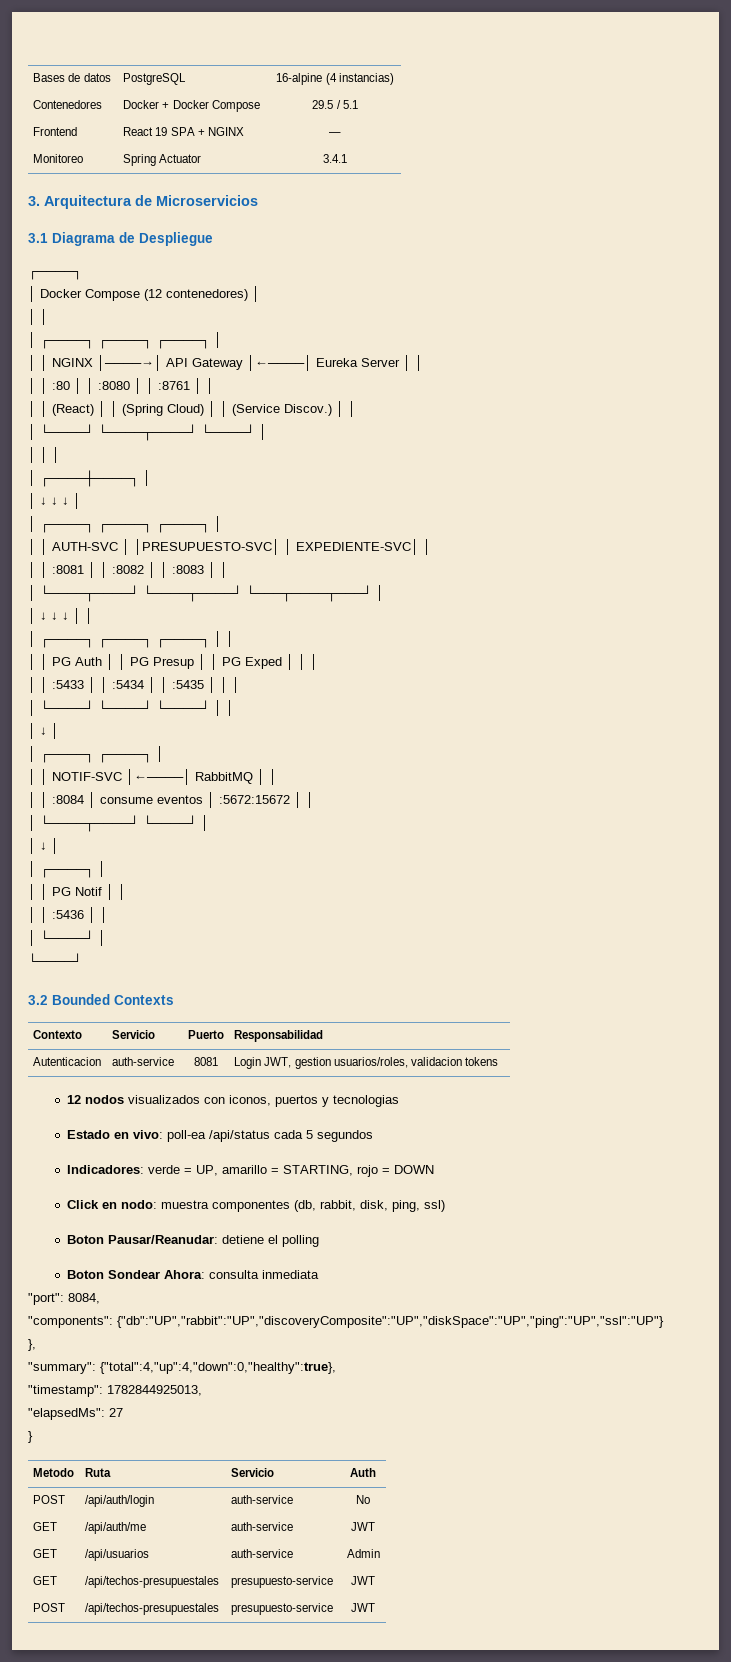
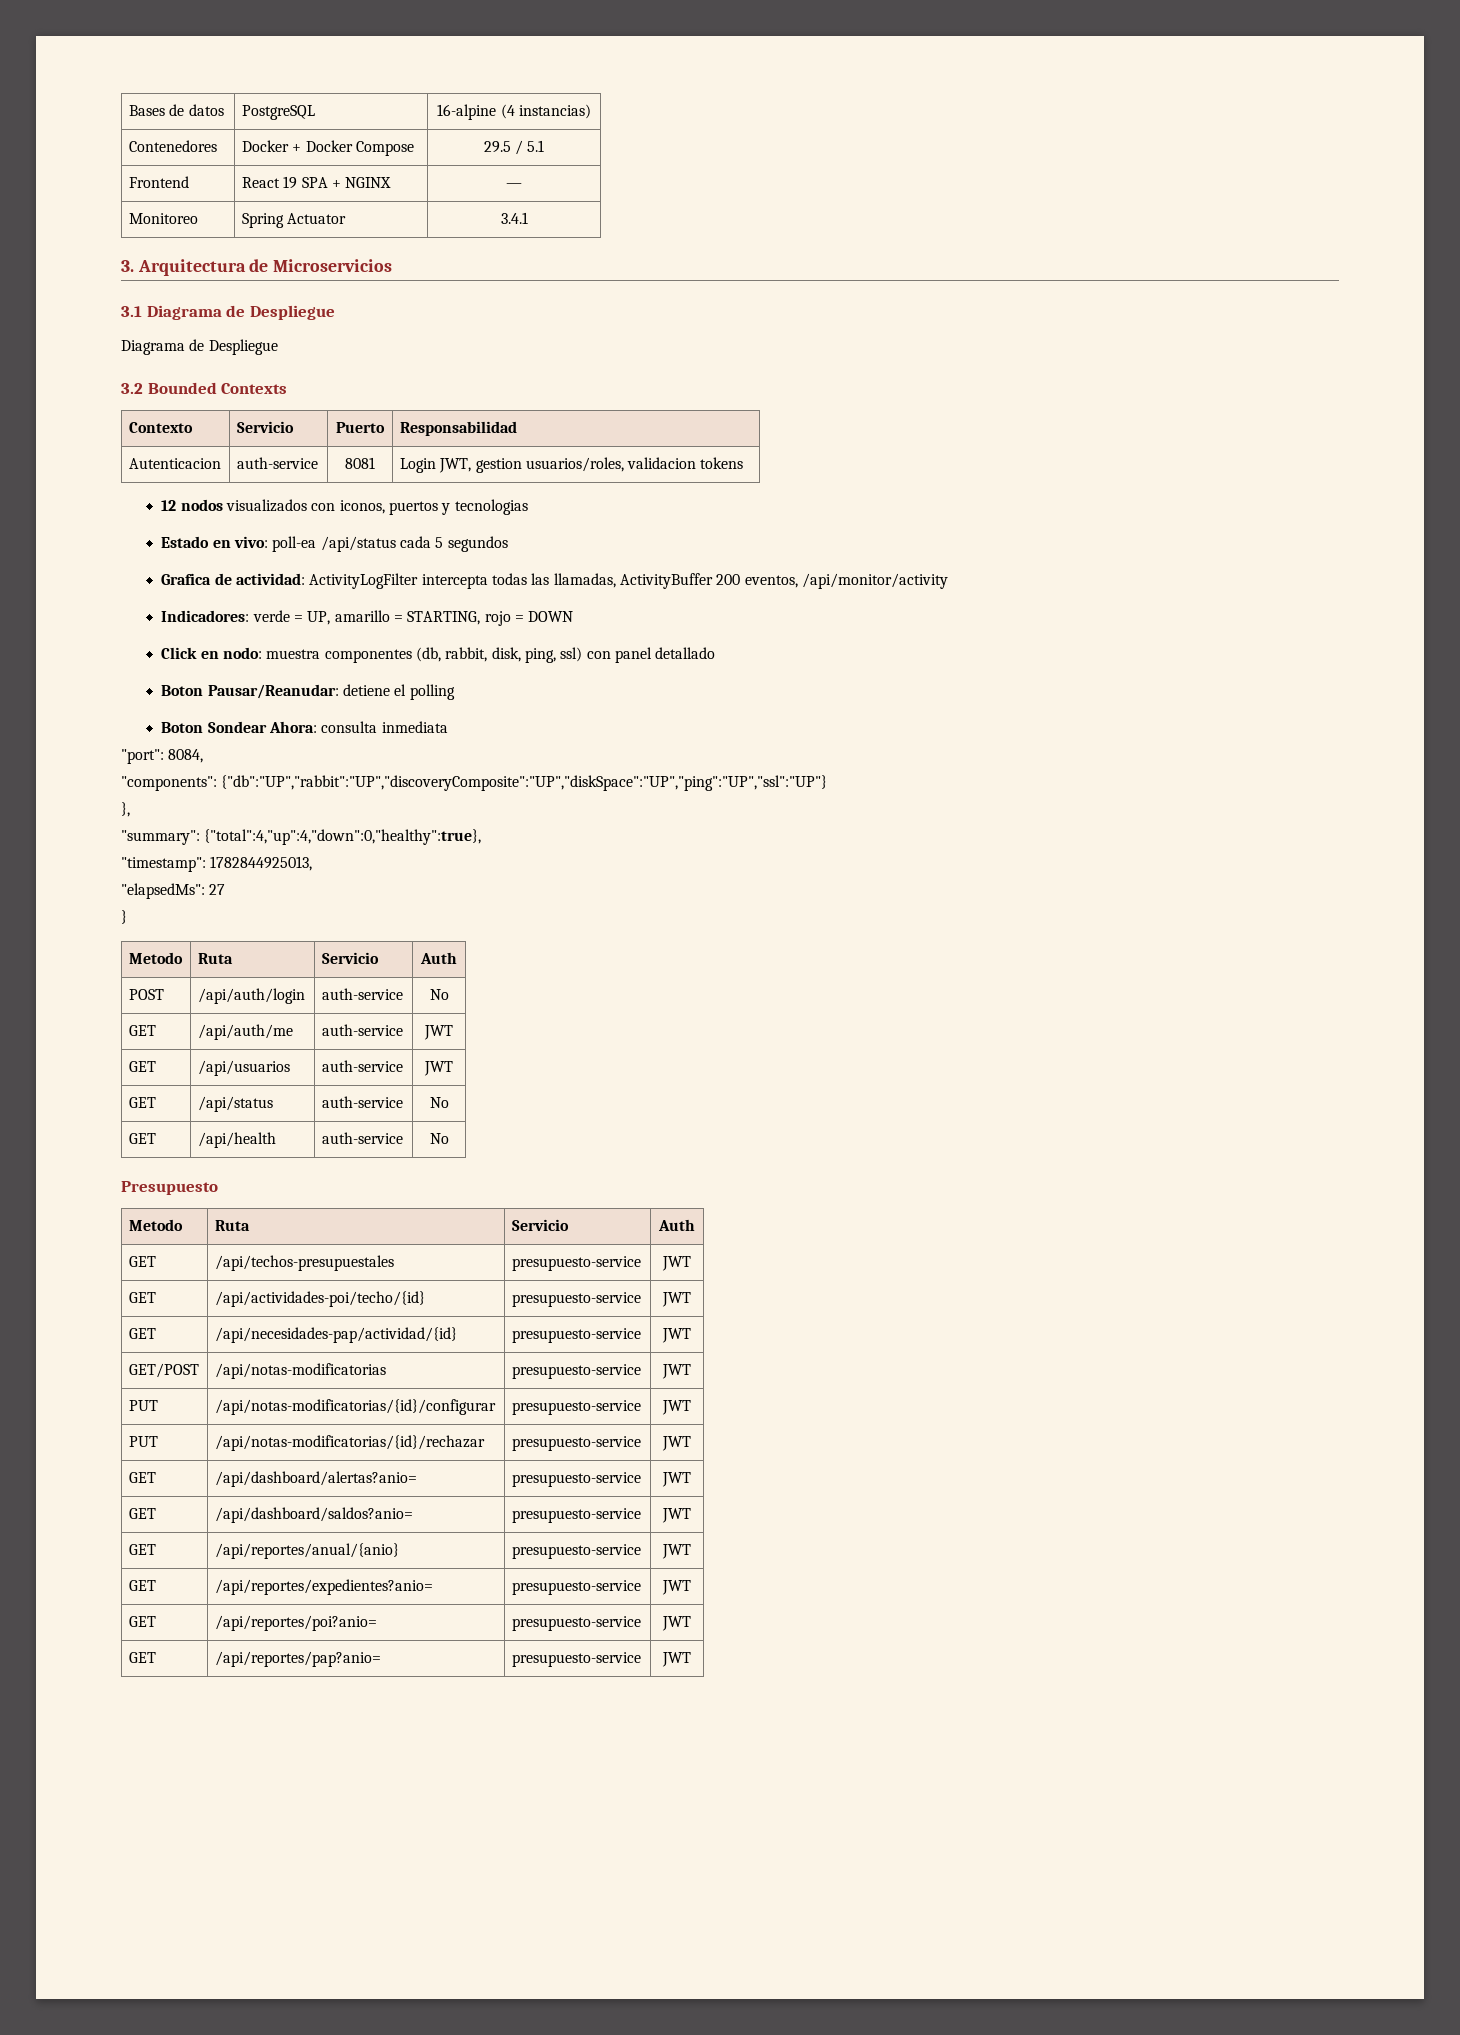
[28,271,82,280] [28,286,260,302] [28,309,48,325] [28,332,222,349] [28,355,423,371] [28,378,214,394] [28,401,356,417] [28,424,267,441] [28,447,60,463] [28,470,151,487] [28,493,81,509] [28,516,222,533] [28,539,431,555] [28,562,228,578] [28,585,384,602] [28,608,93,624] [28,631,234,648] [28,654,318,670] [28,677,240,693] [28,700,234,716] [28,723,59,739] [28,746,164,763] [28,769,277,785] [28,792,314,808] [28,815,209,832] [28,838,59,854] [28,861,106,878] [28,884,126,900] [28,907,108,923] [28,930,106,946] [28,953,82,965] ┌────┐ // │ Docker Compose (12 contenedores) │ // │ │ // │ ┌────┐ ┌────┐ ┌────┐ │ // │ │ NGINX │────→│ API Gateway │←────│ Eureka Server │ │ // │ │ :80 │ │ :8080 │ │ :8761 │ │ // │ │ (React) │ │ (Spring Cloud) │ │ (Service Discov.) │ │ // │ └────┘ └────┬────┘ └────┘ │ // │ │ │ // │ ┌────┼────┐ │ // │ ↓ ↓ ↓ │ // │ ┌────┐ ┌────┐ ┌────┐ │ // │ │ AUTH-SVC │ │PRESUPUESTO-SVC│ │ EXPEDIENTE-SVC│ │ // │ │ :8081 │ │ :8082 │ │ :8083 │ │ // │ └────┬────┘ └────┬────┘ └───┬────┬───┘ │ // │ ↓ ↓ ↓ │ │ // │ ┌────┐ ┌────┐ ┌────┐ │ │ // │ │ PG Auth │ │ PG Presup │ │ PG Exped │ │ │ // │ │ :5433 │ │ :5434 │ │ :5435 │ │ │ // │ └────┘ └────┘ └────┘ │ │ // │ ↓ │ // │ ┌────┐ ┌────┐ │ // │ │ NOTIF-SVC │←────│ RabbitMQ │ │ // │ │ :8084 │ consume eventos │ :5672:15672 │ │ // │ └────┬────┘ └────┘ │ // │ ↓ │ // │ ┌────┐ │ // │ │ PG Notif │ │ // │ │ :5436 │ │ // │ └────┘ │ // └────┘ -> [121,339,278,355] Diagrama de Despliegue
(374, 1136) none -> [161,573,948,589] // Grafica de actividad: ActivityLogFilter intercepta todas las llamadas, ActivityBuffer 200 eventos, /api/monitor/activity
(446, 1206) none -> [586,647,716,663] con panel detallado
[346,1549,380,1558] Admin -> [424,1061,453,1076] [128,1097,156,1108] [197,1096,273,1112] [321,1096,403,1108] [429,1097,449,1108] [128,1133,156,1144] [197,1132,276,1148] [321,1132,403,1144] [429,1133,449,1144] [121,1181,218,1195] [128,1219,183,1231] [214,1220,250,1231] [511,1219,569,1231] [658,1219,695,1231] JWT // GET | /api/status | auth-service | No // GET | /api/health | auth-service | No // Presupuesto // Metodo | Ruta | Servicio | Auth
[33,1603,66,1612] [85,1603,220,1615] [231,1603,334,1615] [351,1603,375,1612] POST | /api/techos-presupuestales | presupuesto-service | JWT -> [128,1292,156,1303] [214,1291,425,1307] [511,1292,641,1307] [662,1292,691,1307] [128,1328,156,1339] [214,1327,457,1343] [511,1328,641,1343] [662,1328,691,1343] [128,1363,199,1378] [214,1363,386,1379] [511,1364,641,1379] [662,1364,691,1379] [128,1400,158,1411] [214,1399,496,1415] [511,1400,641,1415] [662,1400,691,1415] [128,1436,158,1447] [214,1435,485,1451] [511,1436,641,1451] [662,1436,691,1451] [128,1472,156,1483] [214,1471,417,1487] [511,1472,641,1487] [662,1472,691,1487] [128,1508,156,1519] [214,1507,413,1523] [511,1508,641,1523] [662,1508,691,1523] [128,1544,156,1555] [214,1543,399,1559] [511,1544,641,1559] [662,1544,691,1559] [128,1580,156,1591] [214,1579,433,1595] [511,1580,641,1595] [662,1580,691,1595] [128,1616,156,1627] [214,1615,377,1631] [511,1616,641,1631] [662,1616,691,1631] [128,1652,156,1663] [214,1651,381,1667] [511,1652,641,1667] [662,1652,691,1667] GET | /api/actividades-poi/techo/{id} | presupuesto-service | JWT // GET | /api/necesidades-pap/actividad/{id} | presupuesto-service | JWT // GET/POST | /api/notas-modificatorias | presupuesto-service | JWT // PUT | /api/notas-modificatorias/{id}/configurar | presupuesto-service | JWT // PUT | /api/notas-modificatorias/{id}/rechazar | presupuesto-service | JWT // GET | /api/dashboard/alertas?anio= | presupuesto-service | JWT // GET | /api/dashboard/saldos?anio= | presupuesto-service | JWT // GET | /api/reportes/anual/{anio} | presupuesto-service | JWT // GET | /api/reportes/expedientes?anio= | presupuesto-service | JWT // GET | /api/reportes/poi?anio= | presupuesto-service | JWT // GET | /api/reportes/pap?anio= | presupuesto-service | JWT

